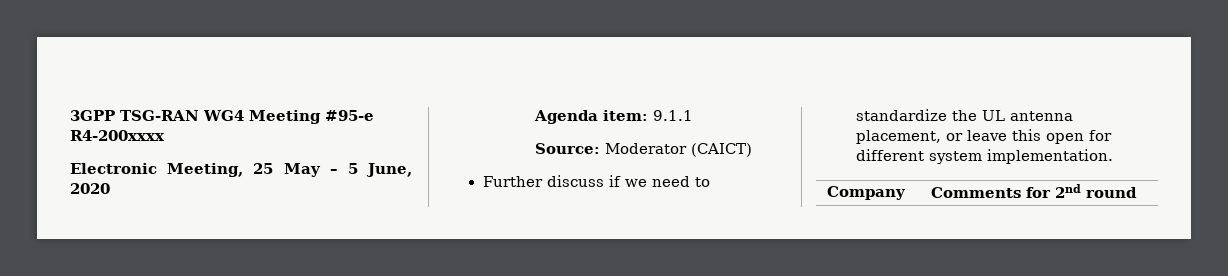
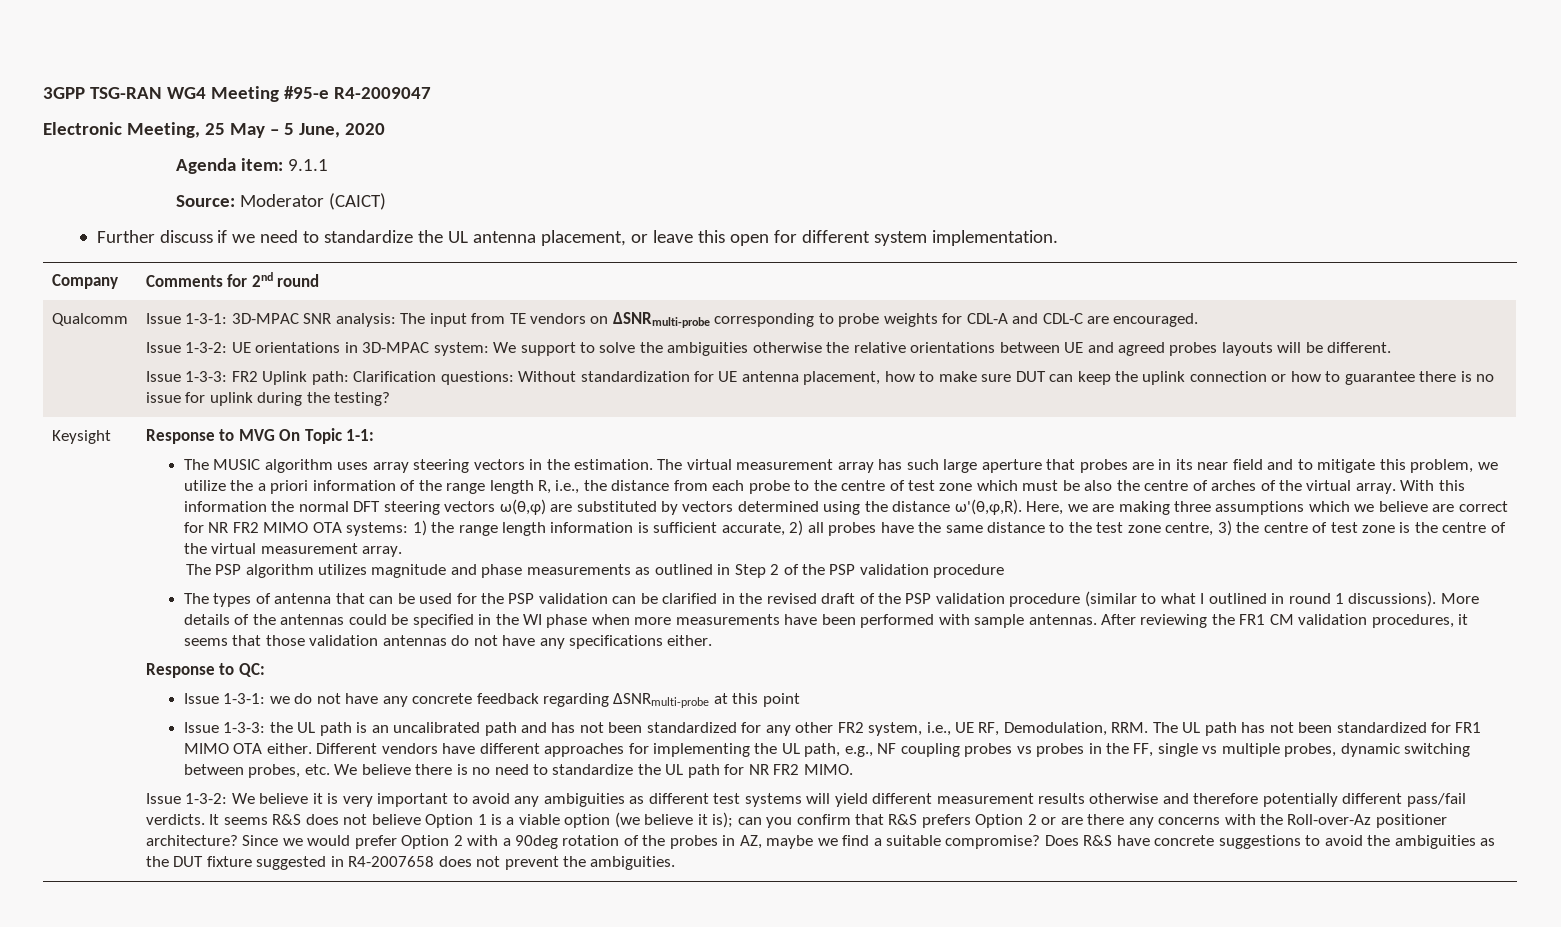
[70,130,165,141] R4-200xxxx -> [333,87,431,99] R4-2009047
(1138, 192) none -> [51,313,128,326] [145,312,1199,328] [145,342,1392,356] [145,371,1495,385] [145,392,391,406] [51,430,111,444] [145,428,375,444] [183,459,1498,473] [183,480,1465,494] [183,499,1508,515] [183,520,1506,536] [183,543,403,557] [185,564,1005,578] [183,591,1479,607] [183,614,1469,628] [183,635,713,649] [145,663,265,678] [183,693,800,708] [183,722,1482,736] [183,743,1471,757] [183,764,853,778] [145,793,1466,807] [145,812,1447,828] [145,835,1495,849] [145,856,676,870] // Qualcomm | Issue 1-3-1: 3D-MPAC SNR analysis: The input from TE vendors on ΔSNRmulti-probe corresponding to probe weights for CDL-A and CDL-C are encouraged. // Issue 1-3-2: UE orientations in 3D-MPAC system: We support to solve the ambiguities otherwise the relative orientations between UE and agreed probes layouts will be different. // Issue 1-3-3: FR2 Uplink path: Clarification questions: Without standardization for UE antenna placement, how to make sure DUT can keep the uplink connection or how to guarantee there is no issue for uplink during the testing? // Keysight | Response to MVG On Topic 1-1: // The MUSIC algorithm uses array steering vectors in the estimation. The virtual measurement array has such large aperture that probes are in its near field and to mitigate this problem, we utilize the a priori information of the range length R, i.e., the distance from each probe to the centre of test zone which must be also the centre of arches of the virtual array. With this information the normal DFT steering vectors ω(θ,φ) are substituted by vectors determined using the distance ω'(θ,φ,R). Here, we are making three assumptions which we believe are correct for NR FR2 MIMO OTA systems: 1) the range length information is sufficient accurate, 2) all probes have the same distance to the test zone centre, 3) the centre of test zone is the centre of the virtual measurement array. // The PSP algorithm utilizes magnitude and phase measurements as outlined in Step 2 of the PSP validation procedure // The types of antenna that can be used for the PSP validation can be clarified in the revised draft of the PSP validation procedure (similar to what I outlined in round 1 discussions). More details of the antennas could be specified in the WI phase when more measurements have been performed with sample antennas. After reviewing the FR1 CM validation procedures, it seems that those validation antennas do not have any specifications either. // Response to QC: // Issue 1-3-1: we do not have any concrete feedback regarding ΔSNRmulti-probe at this point // Issue 1-3-3: the UL path is an uncalibrated path and has not been standardized for any other FR2 system, i.e., UE RF, Demodulation, RRM. The UL path has not been standardized for FR1 MIMO OTA either. Different vendors have different approaches for implementing the UL path, e.g., NF coupling probes vs probes in the FF, single vs multiple probes, dynamic switching between probes, etc. We believe there is no need to standardize the UL path for NR FR2 MIMO. // Issue 1-3-2: We believe it is very important to avoid any ambiguities as different test systems will yield different measurement results otherwise and therefore potentially different pass/fail verdicts. It seems R&S does not believe Option 1 is a viable option (we believe it is); can you confirm that R&S prefers Option 2 or are there any concerns with the Roll-over-Az positioner architecture? Since we would prefer Option 2 with a 90deg rotation of the probes in AZ, maybe we find a suitable compromise? Does R&S have concrete suggestions to avoid the ambiguities as the DUT fixture suggested in R4-2007658 does not prevent the ambiguities.

